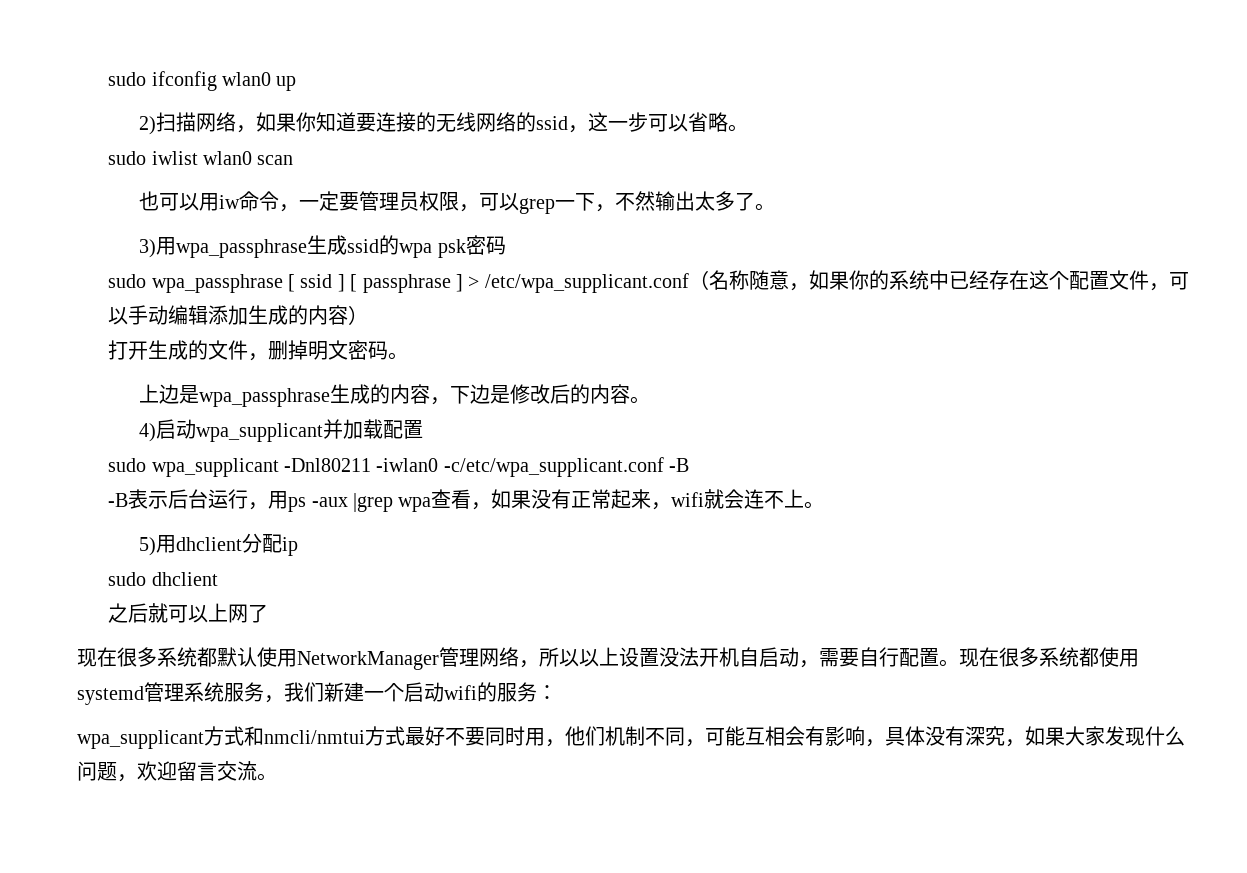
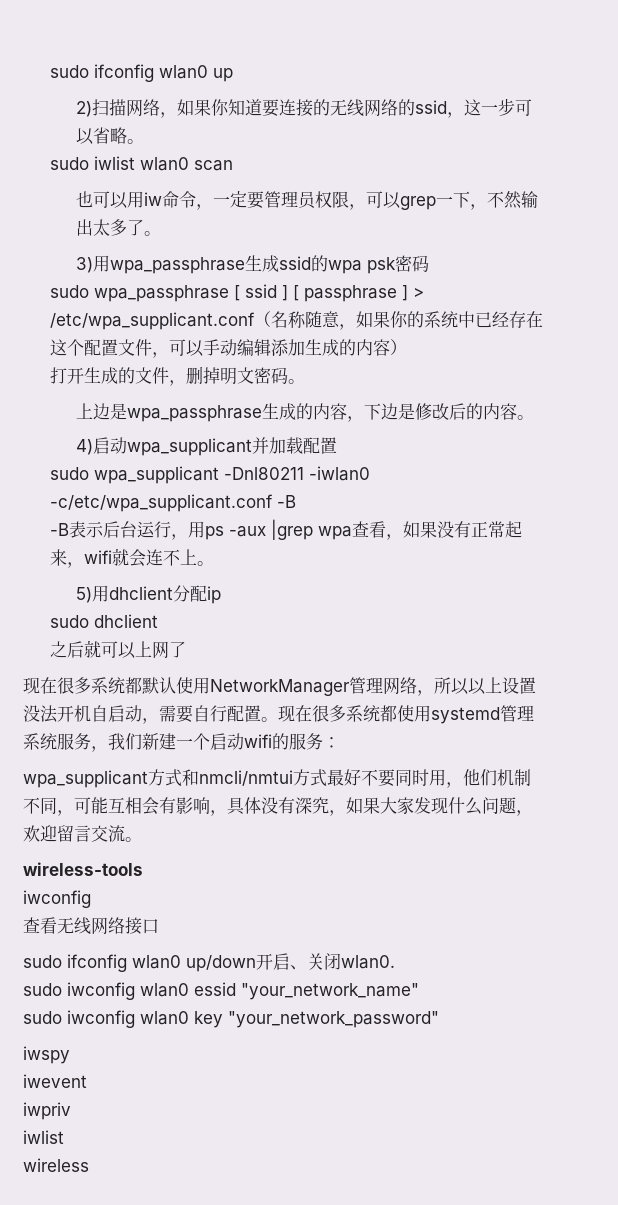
(277, 777) none -> [23,862,143,876] [23,890,91,908] [23,917,159,935] [23,953,395,972] [23,982,419,1000] [23,1010,439,1028] [23,1046,70,1064] [23,1074,87,1088] [23,1102,71,1120] [23,1130,64,1144] [23,1158,89,1172] // wireless-tools // iwconfig // 查看无线网络接口 // sudo ifconfig wlan0 up/down开启、关闭wlan0. // sudo iwconfig wlan0 essid "your_network_name" // sudo iwconfig wlan0 key "your_network_password" // iwspy // iwevent // iwpriv // iwlist // wireless

